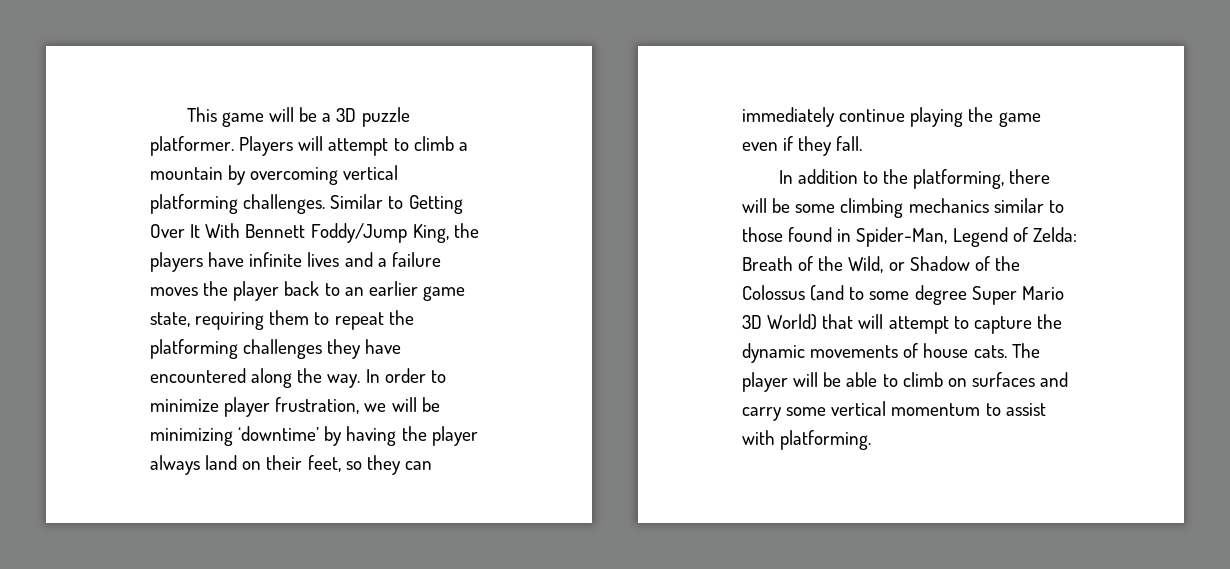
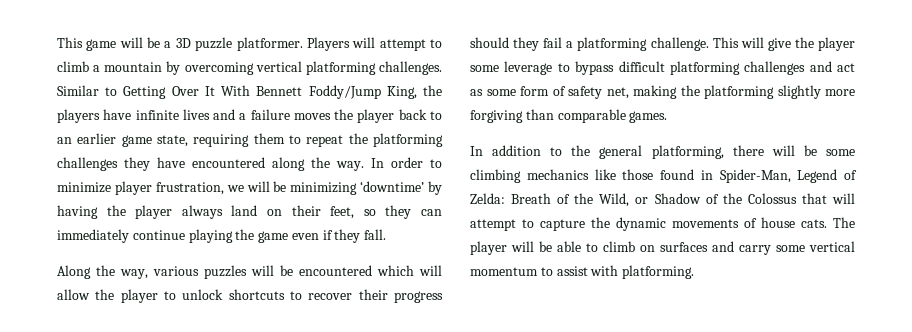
(863, 143) none -> [57,265,442,279] [57,289,443,303] [470,37,855,51] [470,61,855,75] [470,85,855,99] [470,109,668,123] // Along the way, various puzzles will be encountered which will allow the player to unlock shortcuts to recover their progress should they fail a platforming challenge. This will give the player some leverage to bypass difficult platforming challenges and act as some form of safety net, making the platforming slightly more forgiving than comparable games.
(909, 176) none -> [599,145,643,159] general
[993,198,1064,213] similar to -> [594,169,616,180] like
[810,285,1064,305] [742,314,818,330] (and to some degree Super Mario 3D World) -> (797, 198) none

